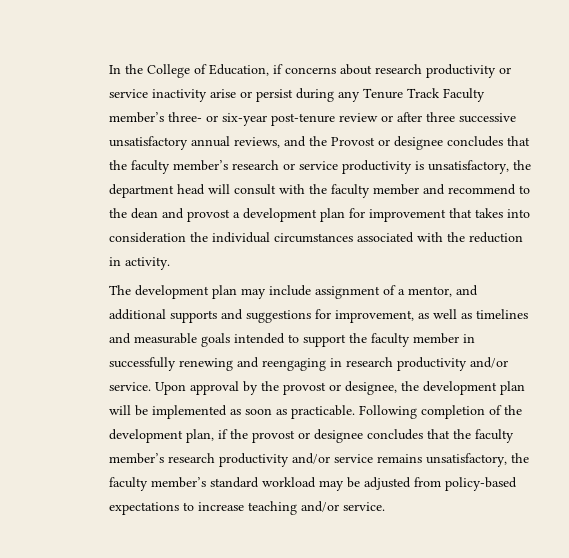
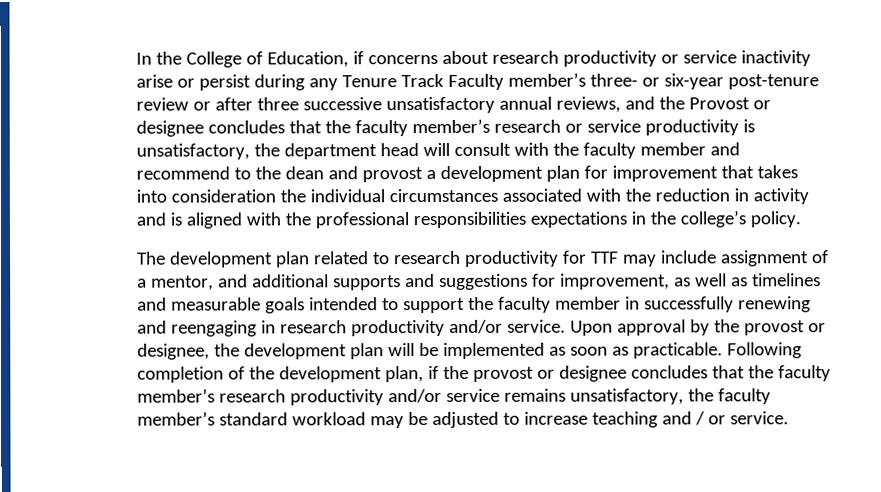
[124,257,170,270] [108,285,237,299] activity. // The development plan -> [753,188,810,205] [136,210,802,229] [137,250,620,268] activity and is aligned with the professional responsibilities expectations in the college’s policy. // The development plan related to research productivity for TTF
[413,477,517,491] [108,501,339,515] from policy-based expectations to increase teaching and/or -> [503,411,727,428] to increase teaching and / or

